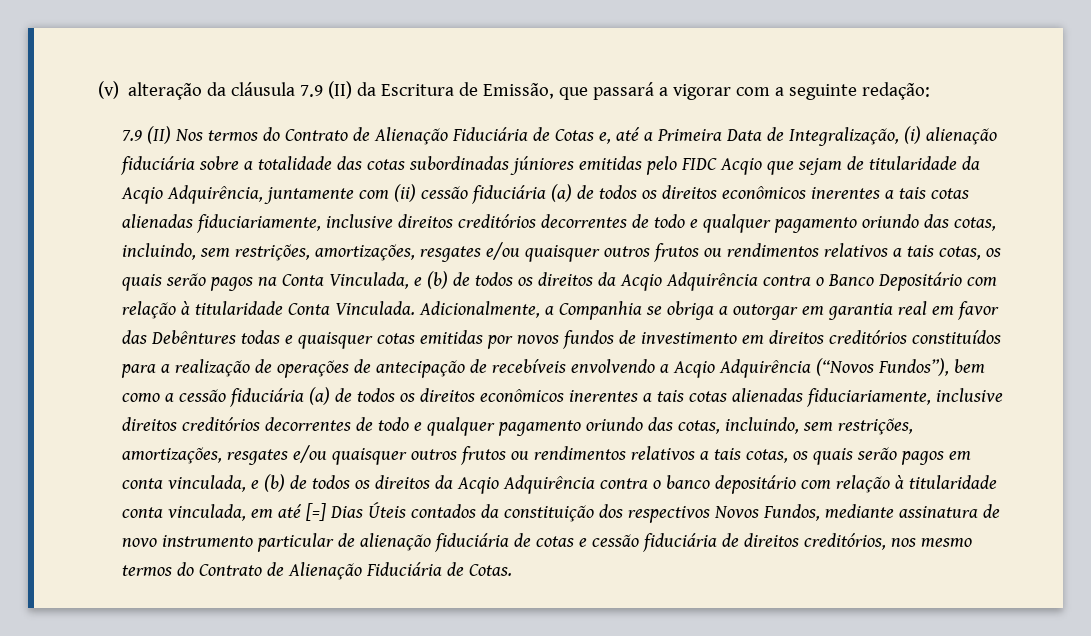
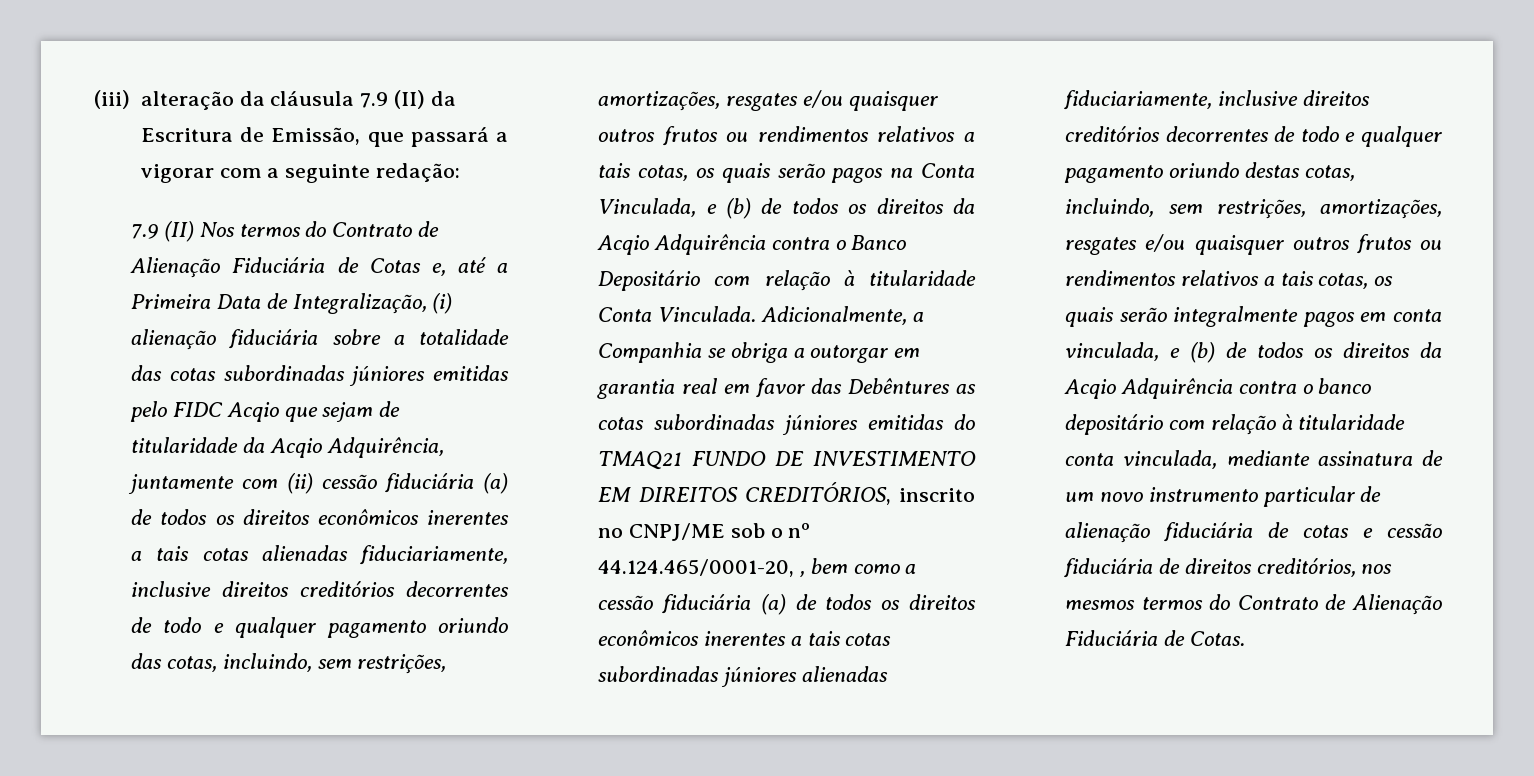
[98,81,119,99] (v) -> [94,90,130,109] (iii)
[241,330,1002,349] [121,358,950,378] todas e quaisquer cotas emitidas por novos fundos de investimento em direitos creditórios constituídos para a realização de operações de antecipação de recebíveis envolvendo a Acqio Adquirência (“Novos Fundos”), -> [956,384,977,394] [598,414,975,435] [598,451,976,470] [598,482,975,505] [598,523,811,541] [598,559,806,577] as cotas subordinadas júniores emitidas do TMAQ21 FUNDO DE INVESTIMENTO EM DIREITOS CREDITÓRIOS, inscrito no CNPJ/ME sob o nº 44.124.465/0001-20, ,
(728, 396) none -> [598,666,798,687] subordinadas júniores
[648,417,674,431] das -> [1244,162,1300,178] destas
(898, 453) none -> [1173,306,1299,327] integralmente
[251,502,821,523] em até [=] Dias Úteis contados da constituição dos respectivos Novos Fundos, -> (1218, 459) none
(1001, 511) none -> [1065,492,1095,502] um
[921,538,973,547] mesmo -> [1065,600,1136,610] mesmos

